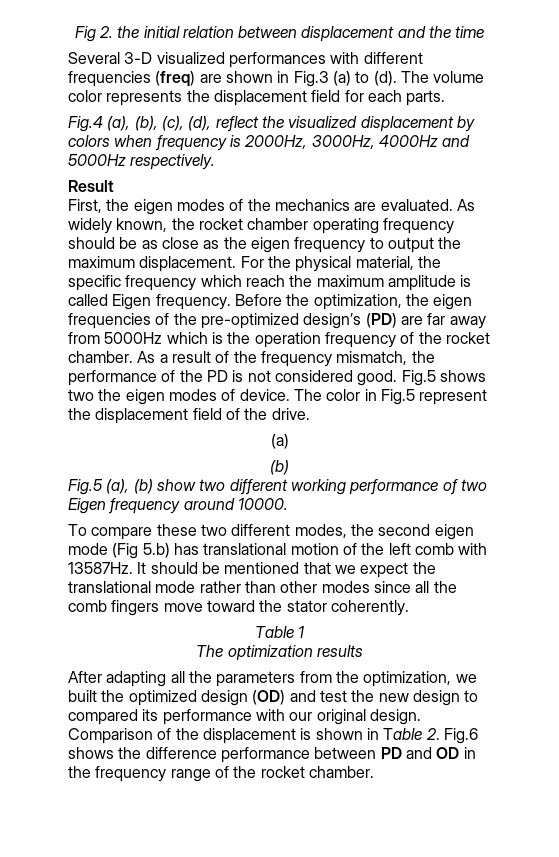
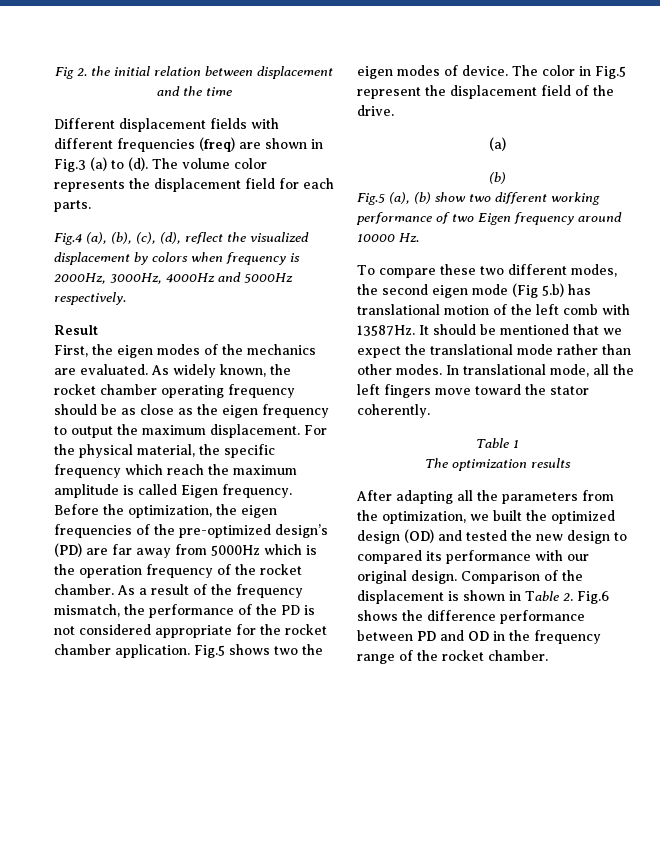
[68,52,326,68] Several 3-D visualized performances -> [54,118,247,132] Different displacement fields
[357,370,398,386] good. -> [155,624,327,638] [54,644,190,658] appropriate for the rocket chamber application.
[237,498,288,510] 10000. -> [357,233,419,242] 10000 Hz.
[321,581,457,593] [68,600,107,612] modes since all the comb -> [396,364,634,377] [357,384,380,395] modes. In translational mode, all the left
[319,690,347,702] test -> [466,530,507,541] tested

